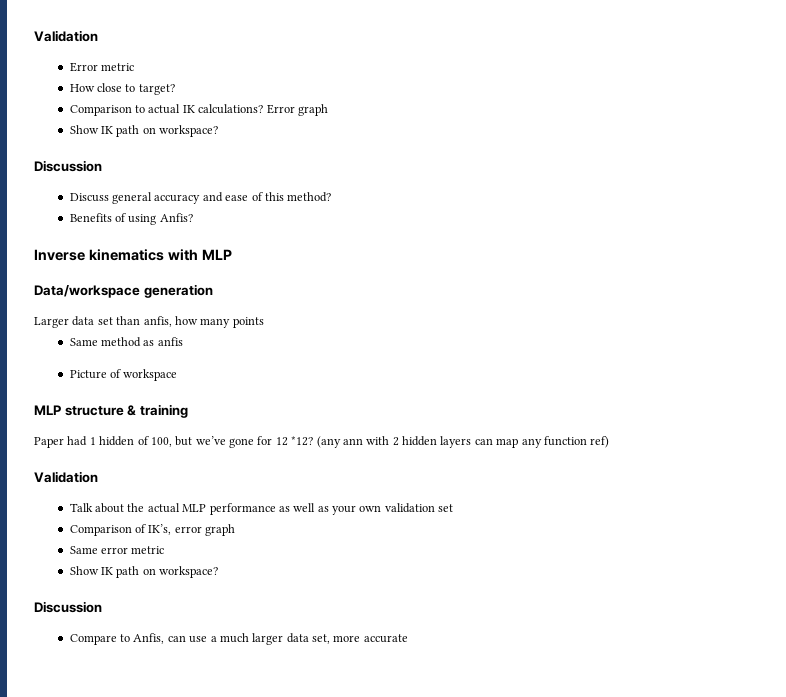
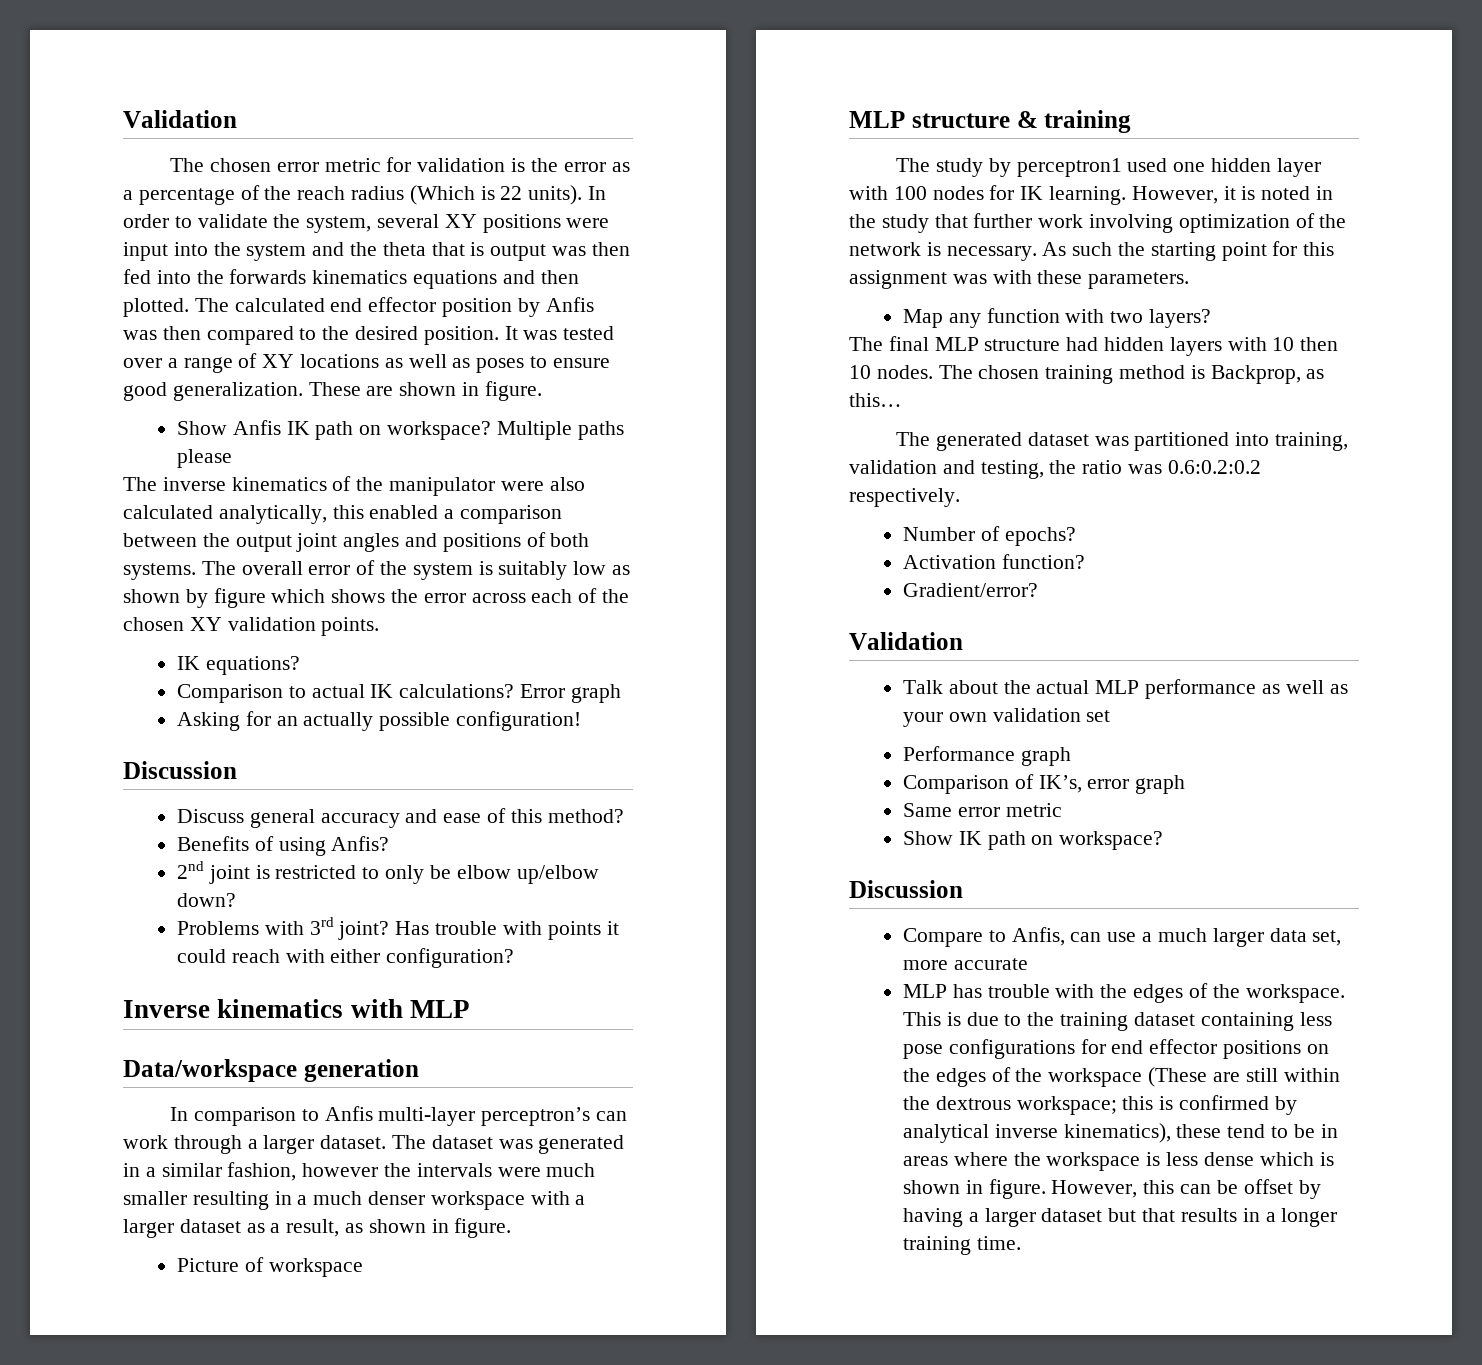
[34,30,98,42] [69,62,135,72] [69,83,175,95] Validation // Error metric // How close to target? -> [123,110,237,128] [170,157,630,172] [123,185,607,205] [123,214,610,233] [123,242,630,261] [123,269,579,289] [123,297,594,317] [123,326,615,345] [123,353,610,373] [123,381,542,401] [177,420,624,440] [177,449,233,468] [123,476,585,496] [123,505,563,524] [123,532,590,552] [123,560,631,580] [123,588,630,608] [123,617,380,636] [177,656,300,675] Validation // The chosen error metric for validation is the error as a percentage of the reach radius (Which is 22 units). In order to validate the system, several XY positions were input into the system and the theta that is output was then fed into the forwards kinematics equations and then plotted. The calculated end effector position by Anfis was then compared to the desired position. It was tested over a range of XY locations as well as poses to ensure good generalization. These are shown in figure. // Show Anfis IK path on workspace? Multiple paths please // The inverse kinematics of the manipulator were also calculated analytically, this enabled a comparison between the output joint angles and positions of both systems. The overall error of the system is suitably low as shown by figure which shows the error across each of the chosen XY validation points. // IK equations?
[69,125,219,137] Show IK path on workspace? -> [177,711,582,731] Asking for an actually possible configuration!
(193, 217) none -> [177,861,599,884] [177,893,237,907] [177,917,619,940] [177,948,515,968] // 2nd joint is restricted to only be elbow up/elbow down? // Problems with 3rd joint? Has trouble with points it could reach with either configuration?
[34,316,264,328] [69,337,183,347] Larger data set than anfis, how many points // Same method as anfis -> [170,1106,628,1126] [123,1135,625,1154] [123,1162,596,1181] [123,1191,586,1210] [123,1218,512,1238] In comparison to Anfis multi-layer perceptron’s can work through a larger dataset. The dataset was generated in a similar fashion, however the intervals were much smaller resulting in a much denser workspace with a larger dataset as a result, as shown in figure.
[34,436,610,448] Paper had 1 hidden of 100, but we’ve gone for 12 *12? (any ann with 2 hidden layers can map any function ref) -> [896,158,1321,177] [849,185,1334,205] [849,213,1347,233] [849,241,1335,261] [849,270,1190,289] [903,308,1212,328] [849,336,1339,356] [849,365,1325,384] [849,393,902,407] [896,432,1349,451] [849,460,1261,479] [849,488,960,507] [903,526,1076,546] [903,554,1085,569] [903,583,1039,597] The study by perceptron1 used one hidden layer with 100 nodes for IK learning. However, it is noted in the study that further work involving optimization of the network is necessary. As such the starting point for this assignment was with these parameters. // Map any function with two layers? // The final MLP structure had hidden layers with 10 then 10 nodes. The chosen training method is Backprop, as this… // The generated dataset was partitioned into training, validation and testing, the ratio was 0.6:0.2:0.2 respectively. // Number of epochs? // Activation function? // Gradient/error?
(454, 508) none -> [903,746,1071,766] // Performance graph
(408, 638) none -> [903,983,1345,1003] [903,1012,1332,1031] [903,1039,1329,1059] [903,1067,1340,1087] [903,1095,1297,1115] [903,1123,1338,1143] [903,1152,1334,1171] [903,1179,1321,1199] [903,1208,1338,1227] [903,1236,1021,1255] // MLP has trouble with the edges of the workspace. This is due to the training dataset containing less pose configurations for end effector positions on the edges of the workspace (These are still within the dextrous workspace; this is confirmed by analytical inverse kinematics), these tend to be in areas where the workspace is less dense which is shown in figure. However, this can be offset by having a larger dataset but that results in a longer training time.

